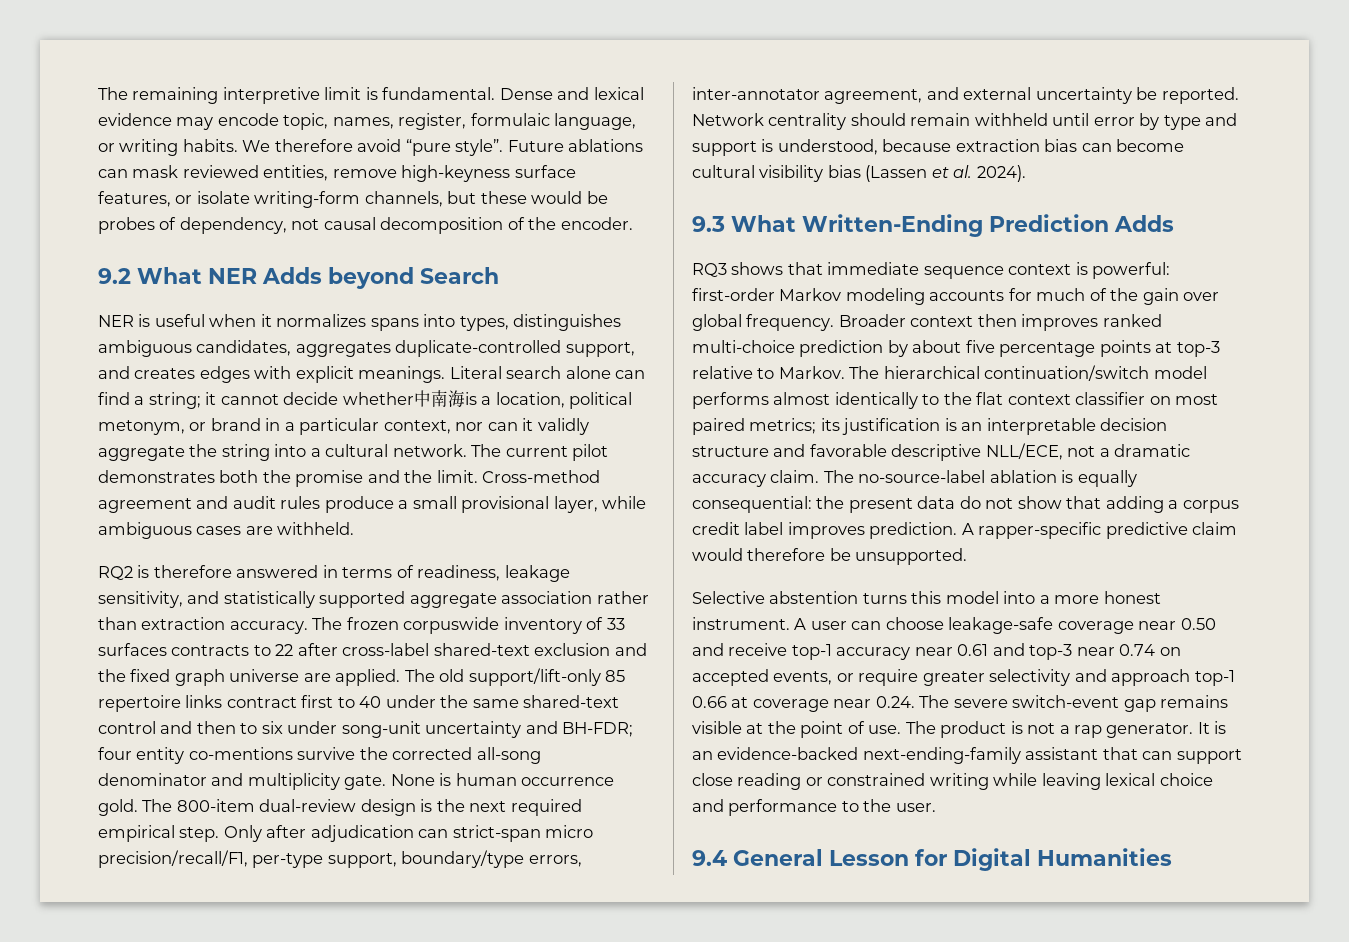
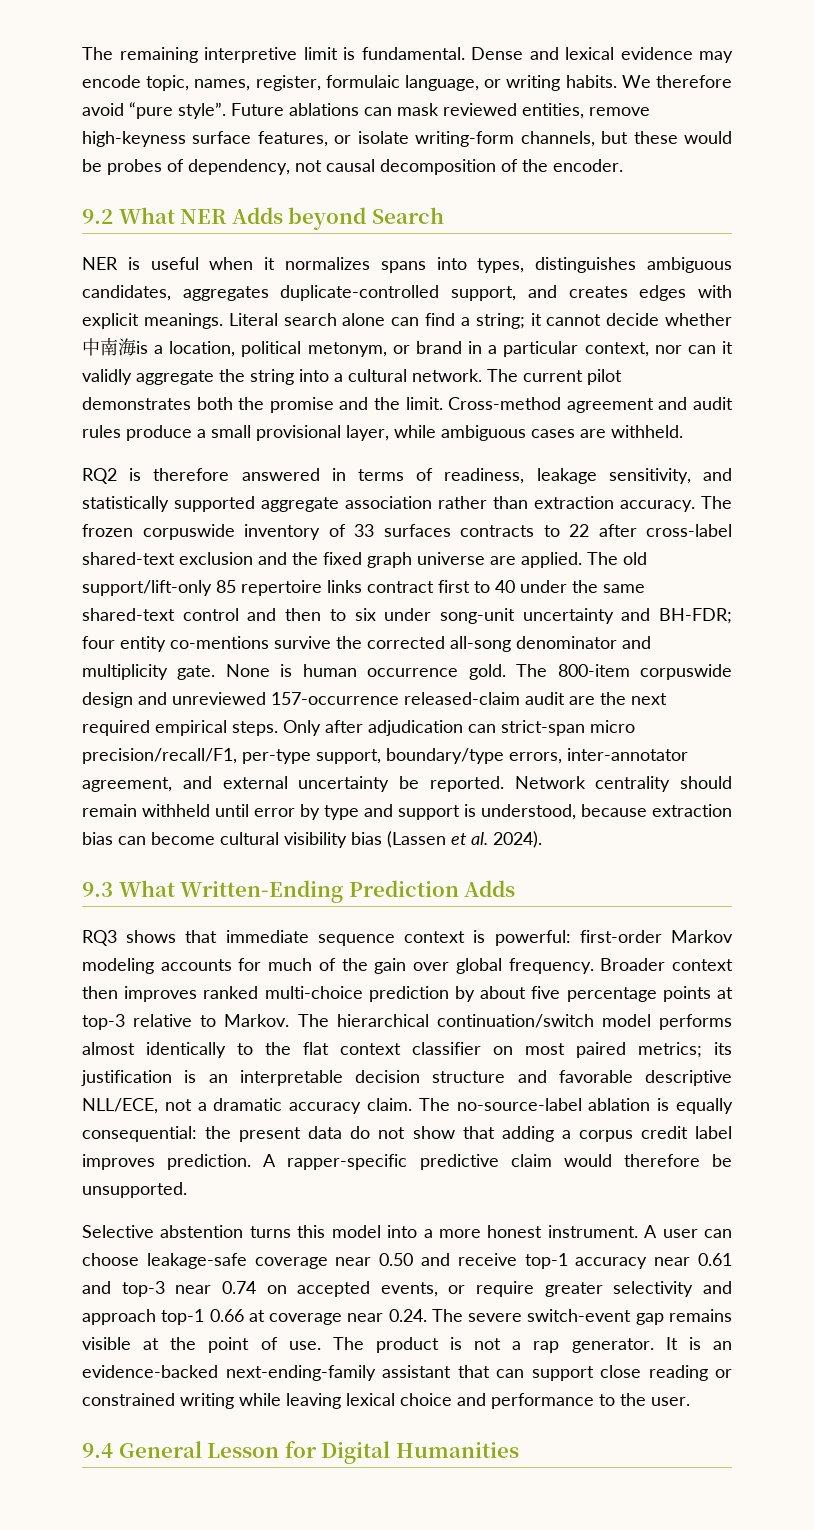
[259,799,433,816] dual-review design is -> [640,664,733,680] [82,692,595,708] corpuswide design and unreviewed 157-occurrence released-claim audit are
[179,827,220,842] step. -> [232,721,278,736] steps.

